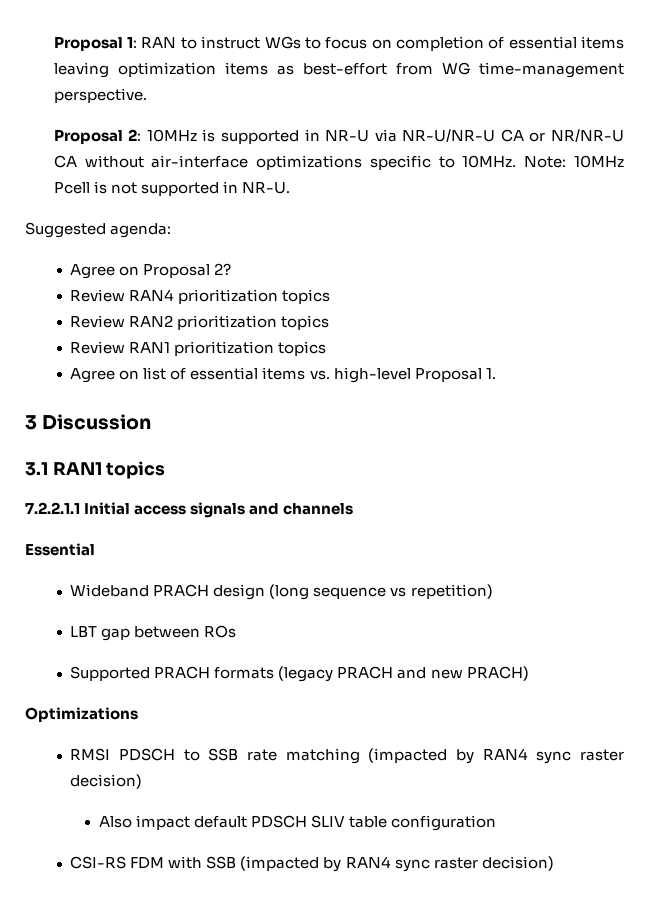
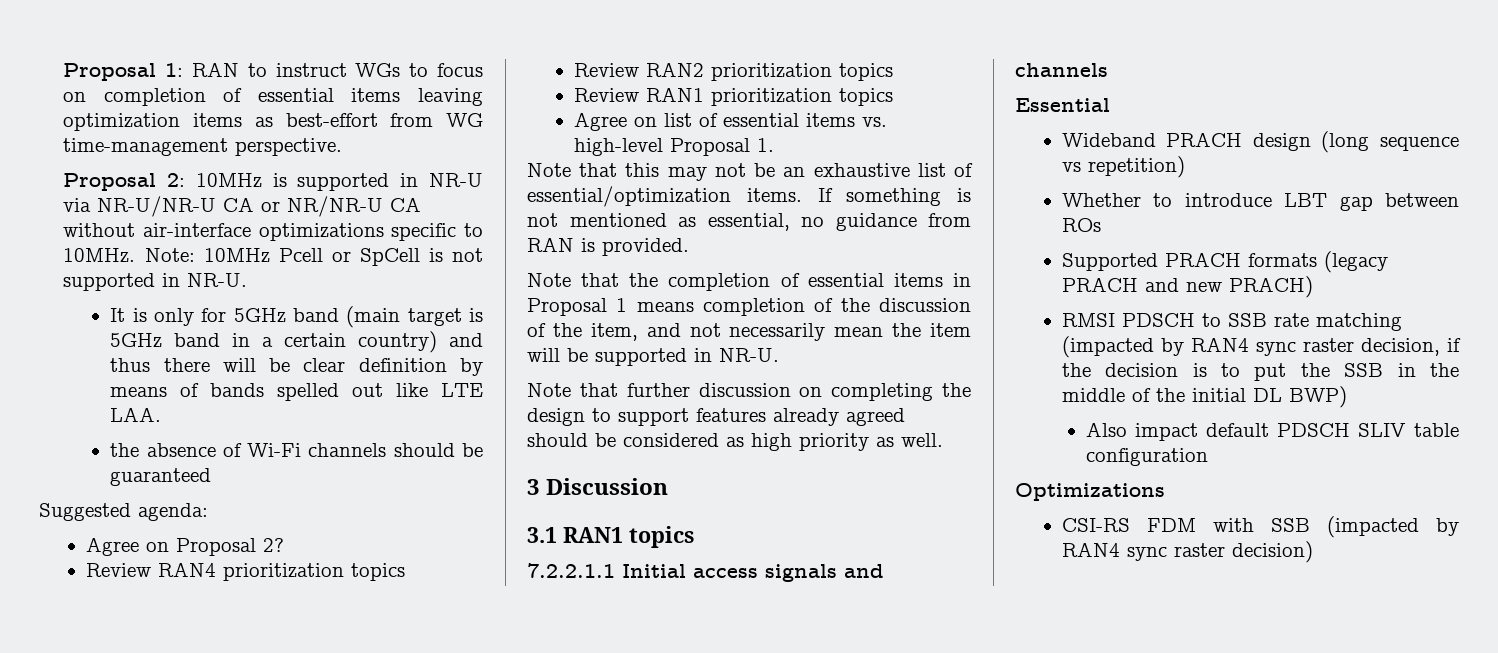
(90, 188) none -> [331,248,420,266] or SpCell
(290, 188) none -> [110,306,484,328] [110,331,483,353] [110,358,483,376] [110,383,484,401] [110,407,162,422] [110,443,483,457] [110,468,212,486] // It is only for 5GHz band (main target is 5GHz band in a certain country) and thus there will be clear definition by means of bands spelled out like LTE LAA. // the absence of Wi-Fi channels should be guaranteed
(496, 373) none -> [527,163,973,181] [527,186,971,207] [527,213,971,231] [527,237,689,256] [527,273,971,291] [527,298,971,316] [527,323,971,341] [527,348,779,366] [527,383,971,401] [527,408,905,426] [527,433,943,451] // Note that this may not be an exhaustive list of essential/optimization items. If something is not mentioned as essential, no guidance from RAN is provided. // Note that the completion of essential items in Proposal 1 means completion of the discussion of the item, and not necessarily mean the item will be supported in NR-U. // Note that further discussion on completing the design to support features already agreed should be considered as high priority as well.
(493, 591) none -> [1061,193,1272,207] Whether to introduce
[25,707,138,722] // Optimizations -> (1313, 287) none
[70,774,143,789] decision) -> [1360,338,1461,356] [1061,363,1459,381] [1061,386,1347,408] decision, if the decision is to put the SSB in the middle of the initial DL BWP)
(497, 823) none -> [1015,483,1165,501] // Optimizations

